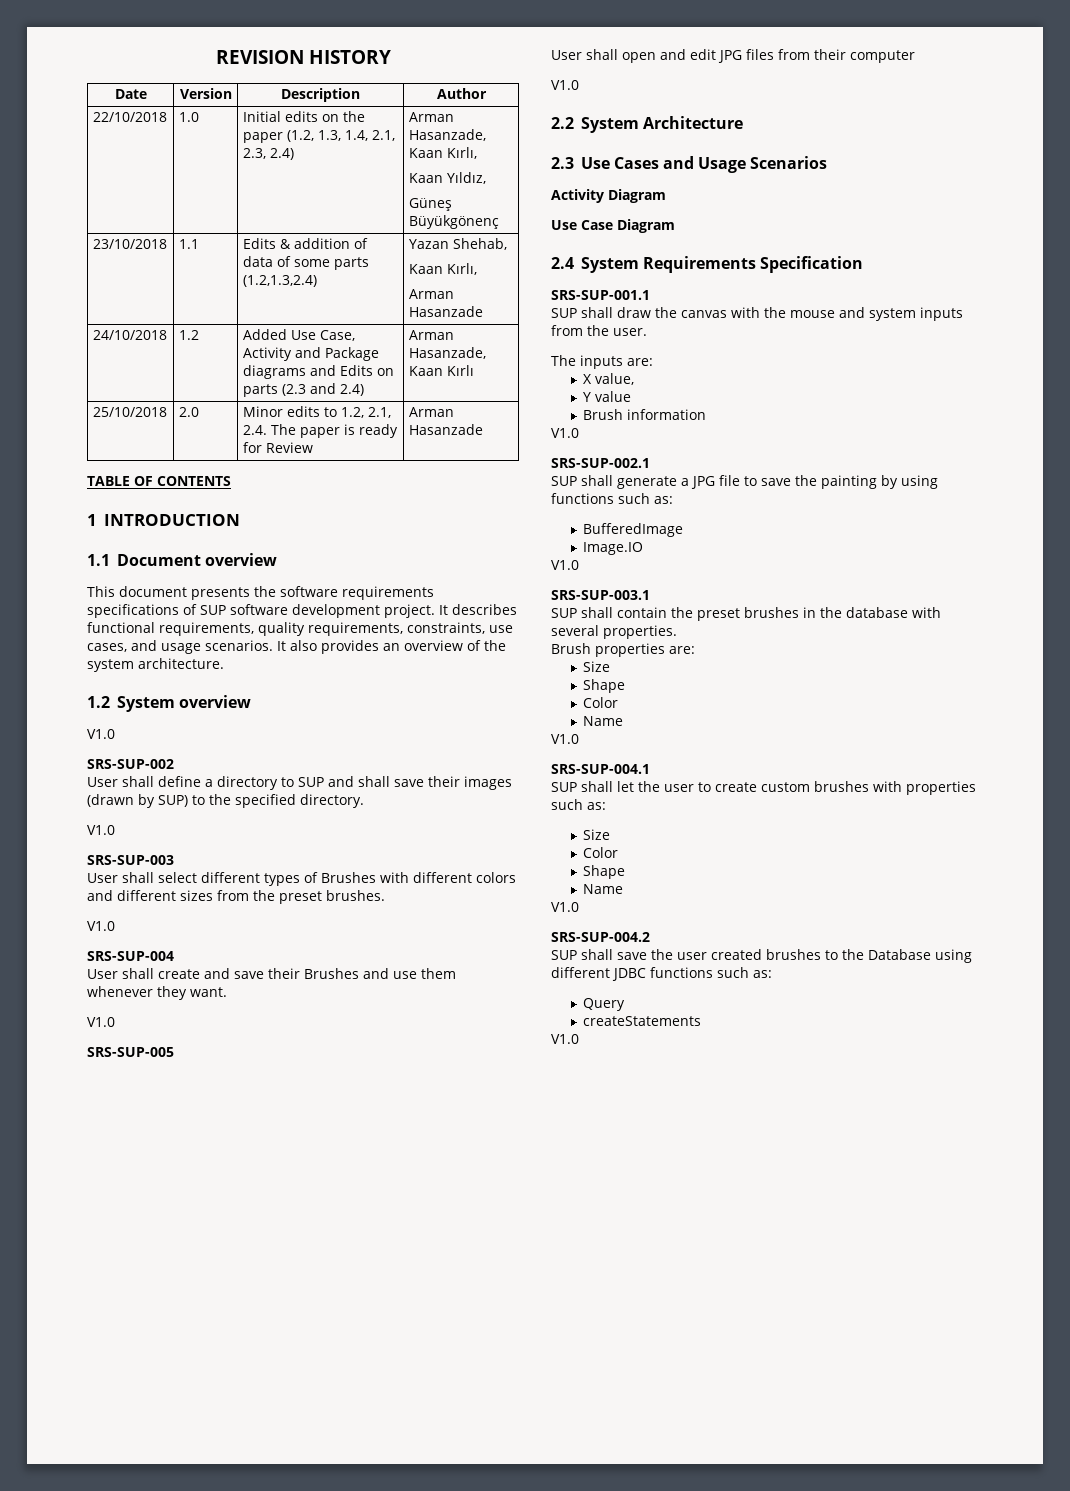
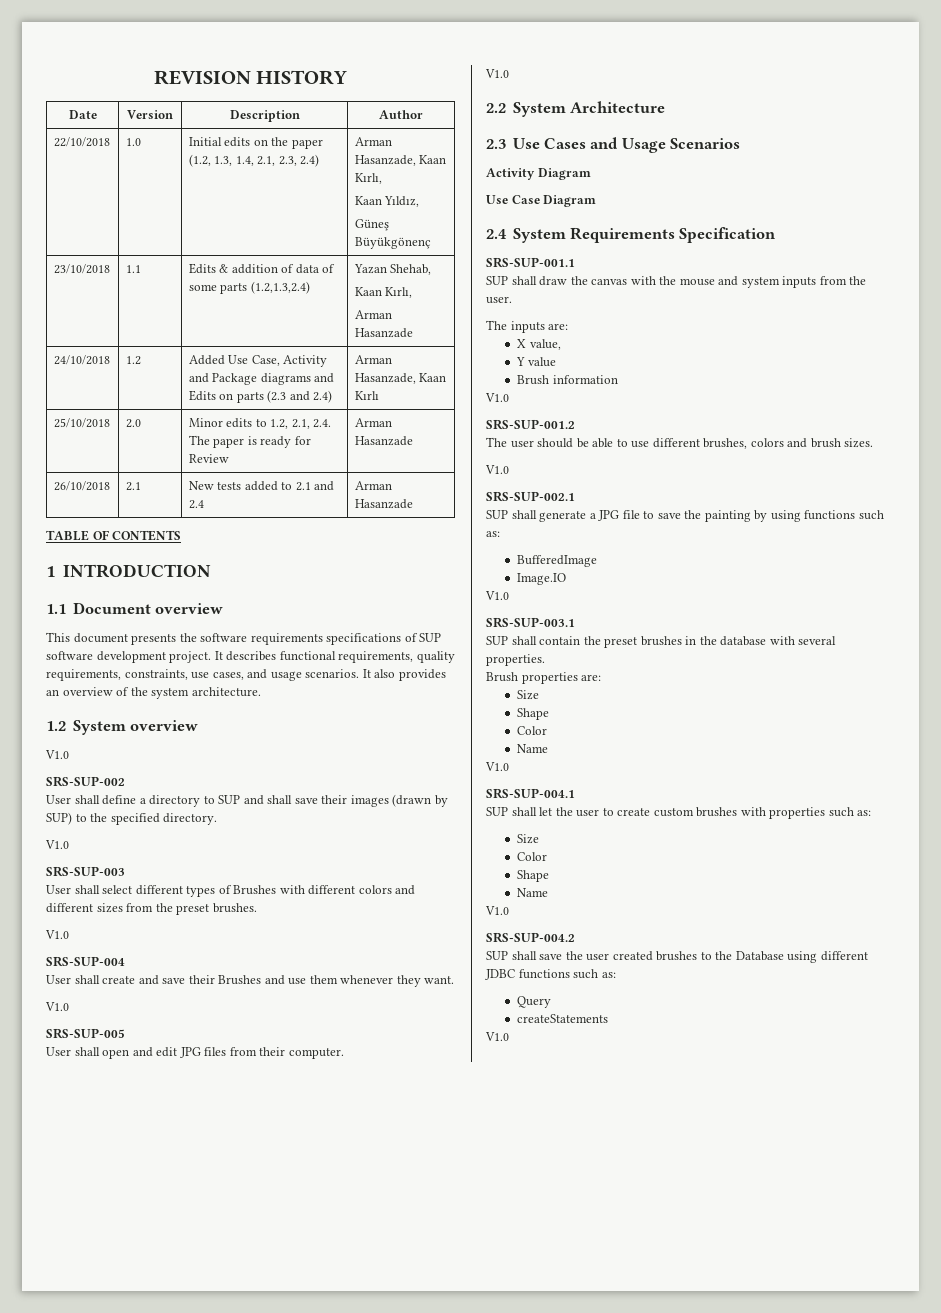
(483, 429) none -> [53,481,110,491] [125,482,141,491] [188,481,335,491] [188,500,204,509] [354,481,392,490] [354,499,413,509] // 26/10/2018 | 2.1 | New tests added to 2.1 and 2.4 | Arman Hasanzade
[850,50,915,63] computer -> [288,1048,344,1059] computer.
(579, 433) none -> [486,419,575,430] [486,437,874,449] [485,465,509,474] // SRS-SUP-001.2 // The user should be able to use different brushes, colors and brush sizes. // V1.0

